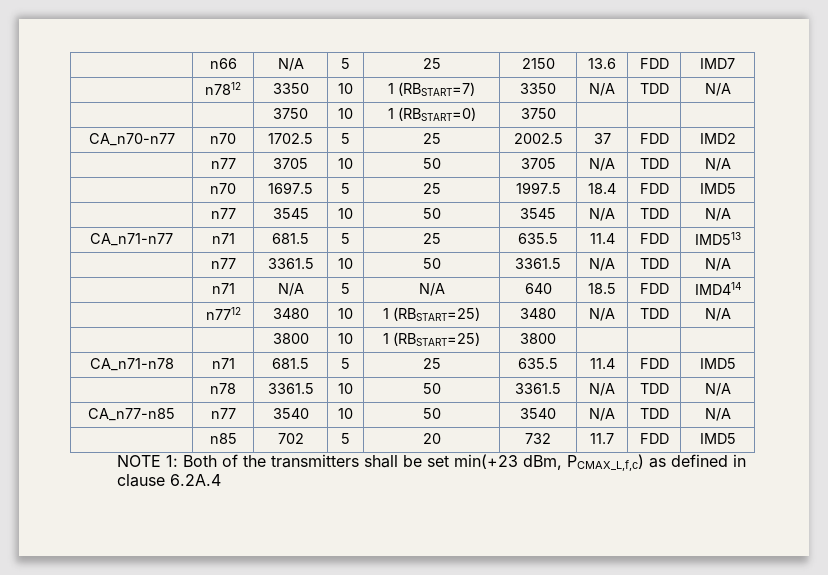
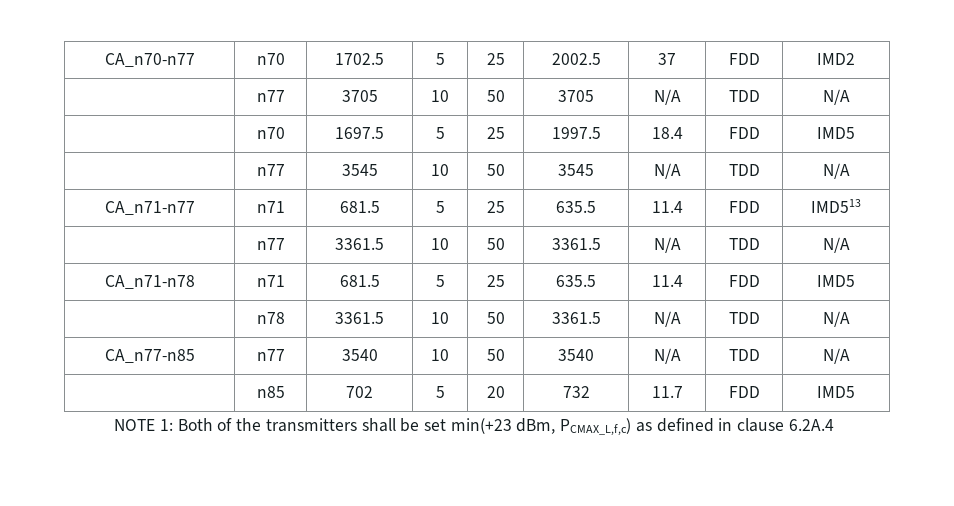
[209,58,237,69] [277,58,304,71] [341,58,350,69] [422,58,441,69] [521,58,555,69] [588,58,616,69] [639,58,669,69] [700,58,735,69] [205,82,241,95] [272,83,309,94] [338,83,353,94] [388,82,475,96] [520,83,556,94] [589,83,615,96] [639,83,669,94] [704,83,731,96] [273,108,308,119] [338,108,353,119] [387,107,476,121] [520,108,556,119] | n66 | N/A | 5 | 25 | 2150 | 13.6 | FDD | IMD7 // | n7812 | 3350 | 10 | 1 (RBSTART=7) | 3350 | N/A | TDD | N/A // | | 3750 | 10 | 1 (RBSTART=0) | 3750 | | | // -> (104, 60) none
[211,283,235,294] [277,283,304,296] [341,283,350,294] [418,283,445,296] [524,283,552,294] [588,283,616,294] [639,283,669,294] [694,282,741,295] [205,307,241,320] [272,308,309,319] [338,308,353,319] [383,307,480,321] [520,308,556,319] [589,308,615,321] [639,308,669,319] [704,308,731,321] [272,333,309,344] [338,333,353,344] [383,332,480,346] [520,333,556,344] // | n71 | N/A | 5 | N/A | 640 | 18.5 | FDD | IMD414 // | n7712 | 3480 | 10 | 1 (RBSTART=25) | 3480 | N/A | TDD | N/A // | | 3800 | 10 | 1 (RBSTART=25) | 3800 | | | -> (850, 245) none

